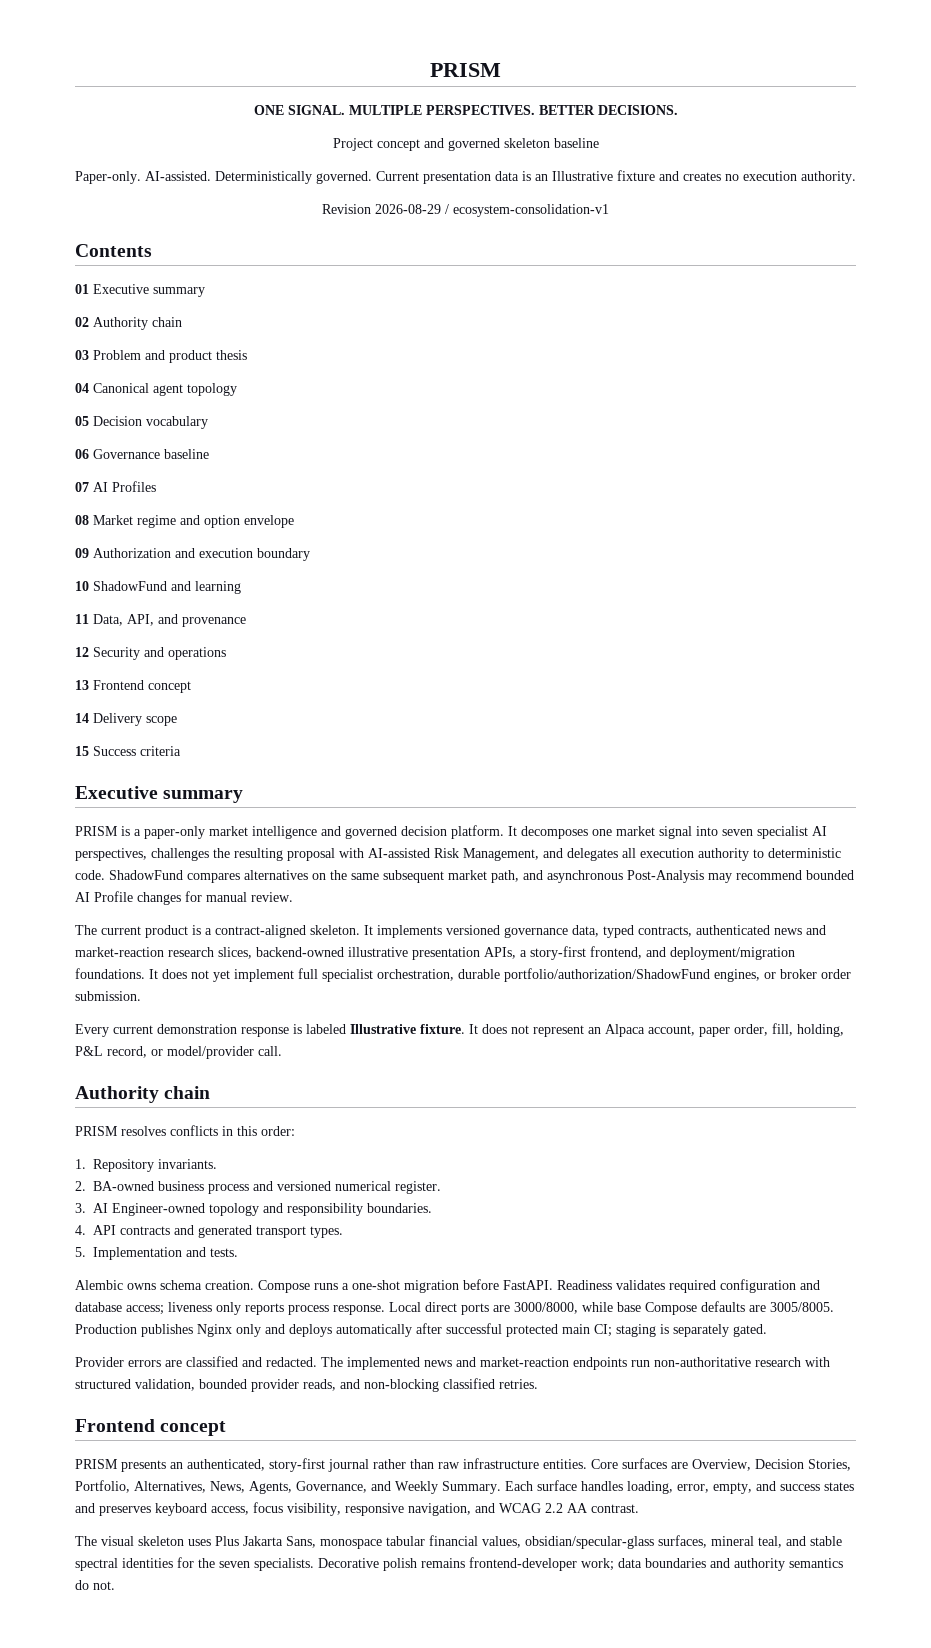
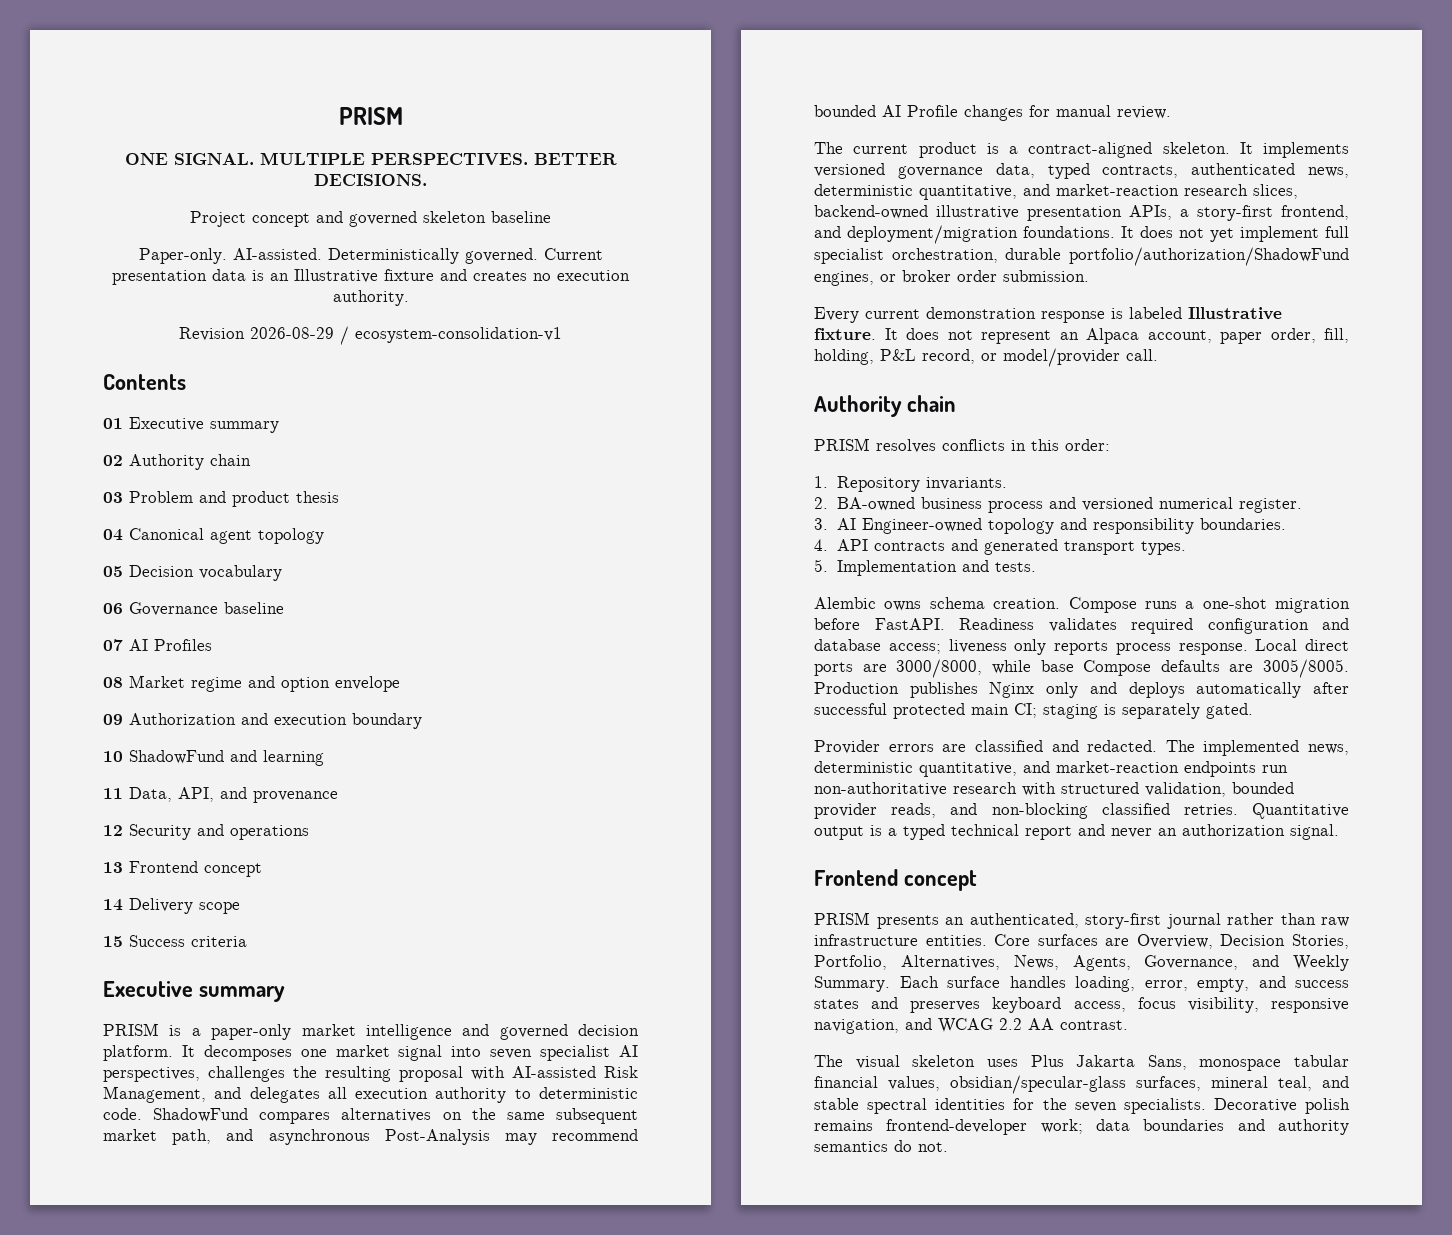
[774,928,802,935] news -> [1308,167,1349,178] [814,184,1017,200] news, deterministic quantitative,
[424,1360,452,1367] news -> [1308,744,1349,755] [814,761,1017,777] news, deterministic quantitative,
(538, 1384) none -> [1252,803,1349,819] [814,824,1339,840] Quantitative output is a typed technical report and never an authorization signal.

